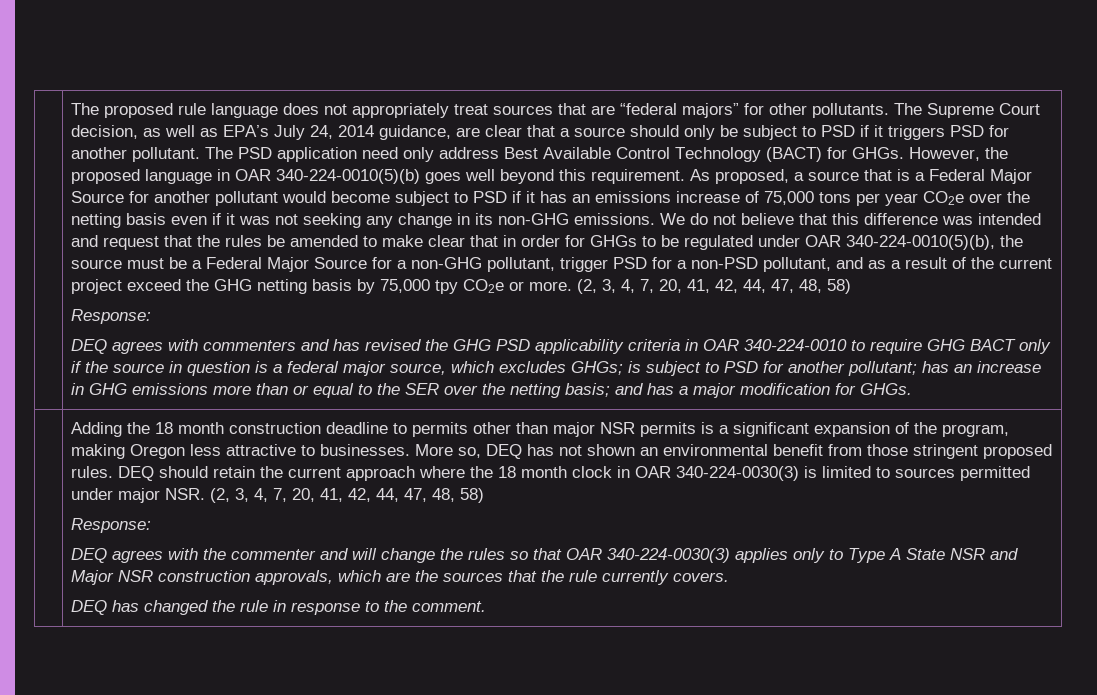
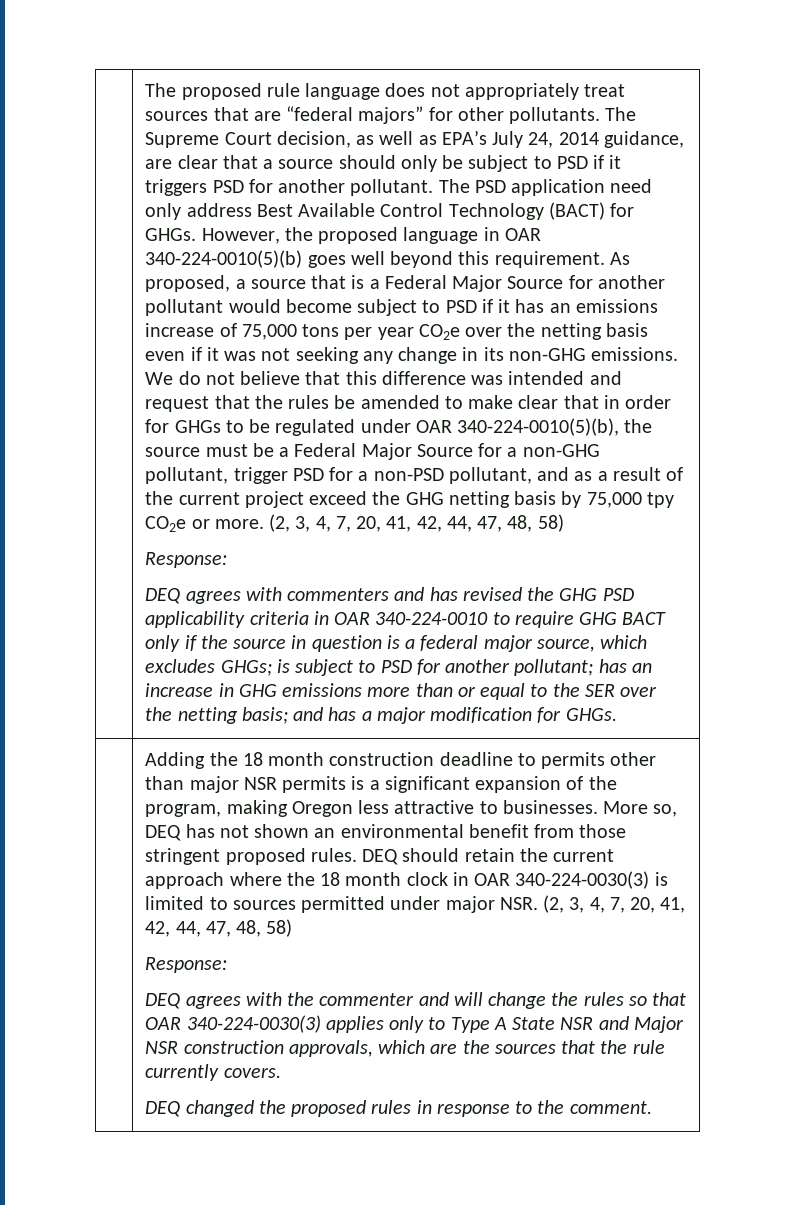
[112,600,140,612] has -> (181, 1109) none
[240,600,269,612] rule -> [291,1100,412,1117] proposed rules

